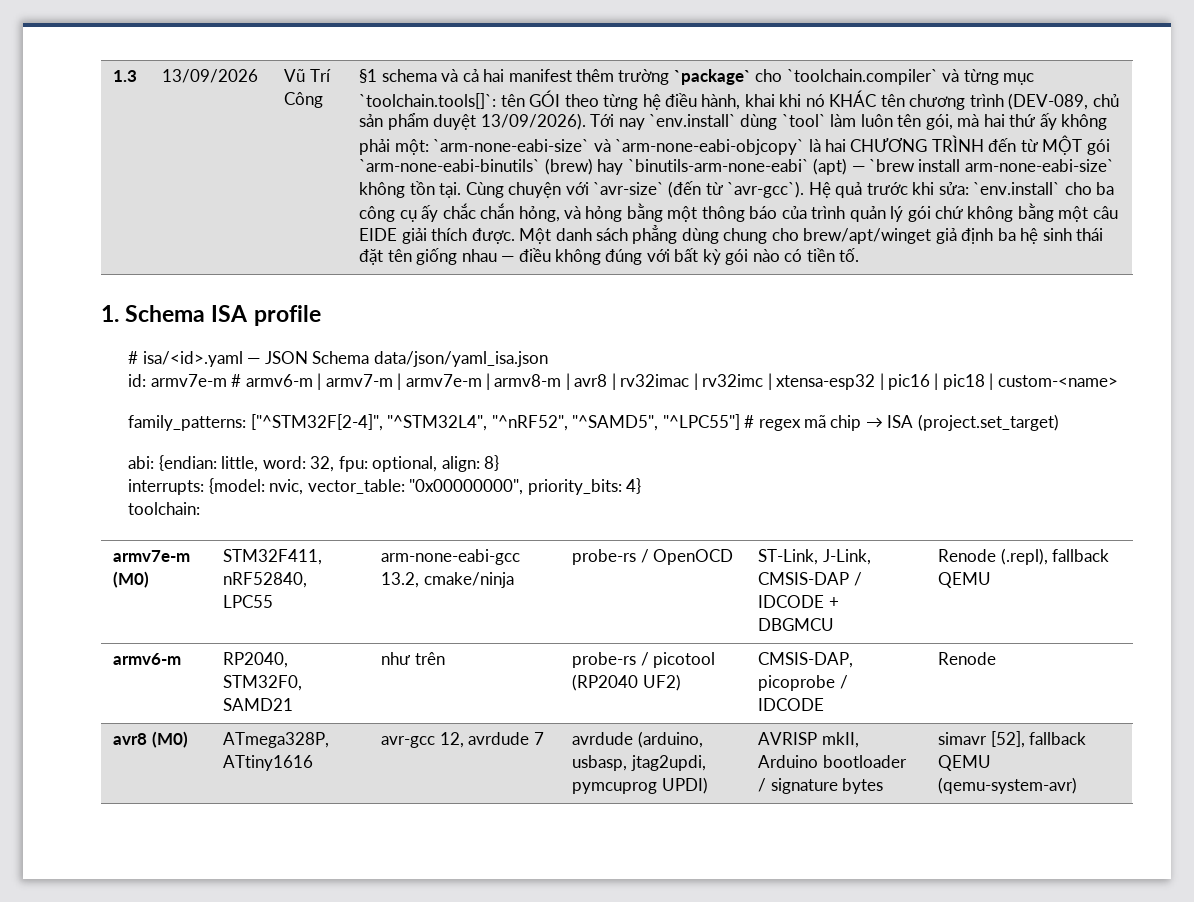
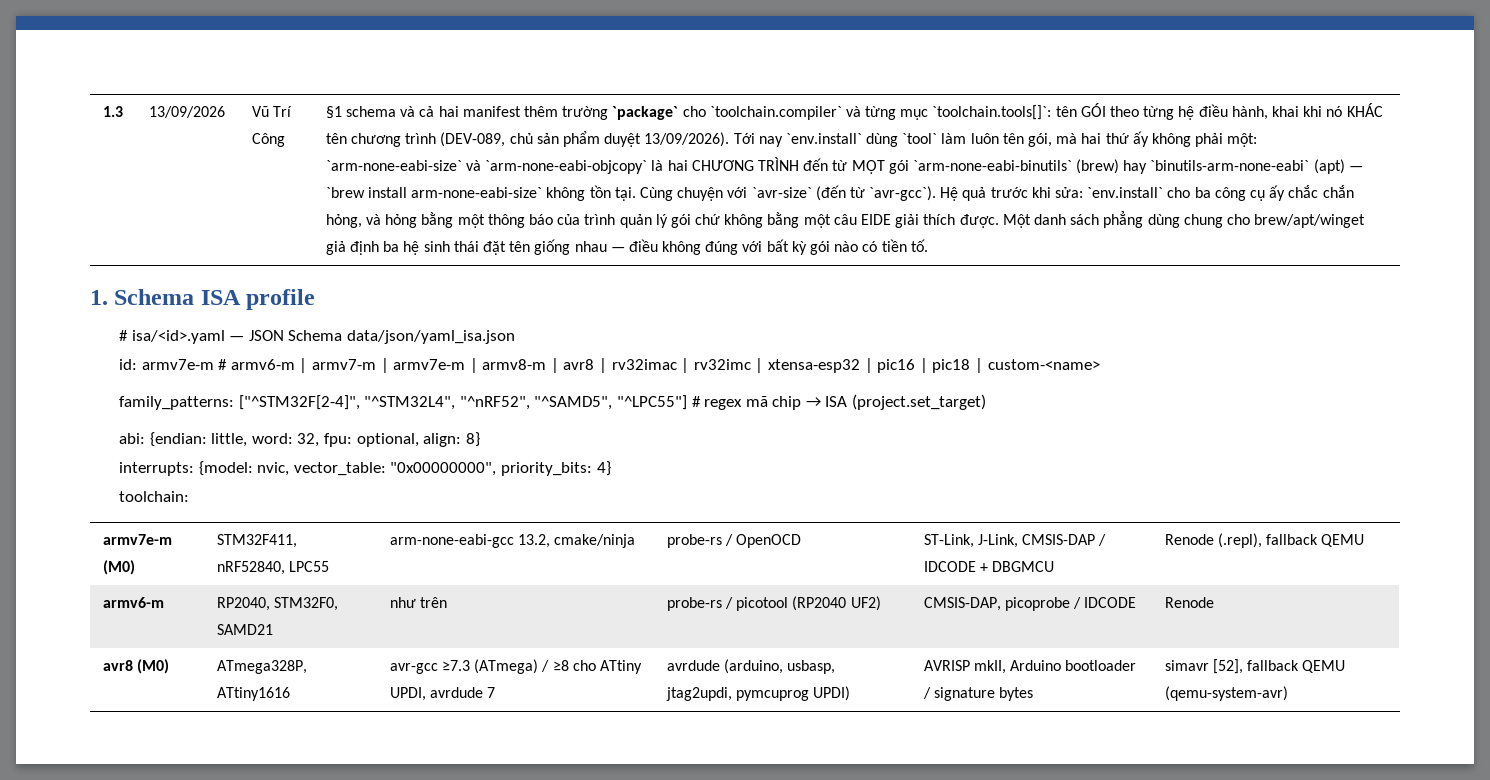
[439,732,464,748] 12, -> [442,659,642,674] [389,687,426,701] ≥7.3 (ATmega) / ≥8 cho ATtiny UPDI,

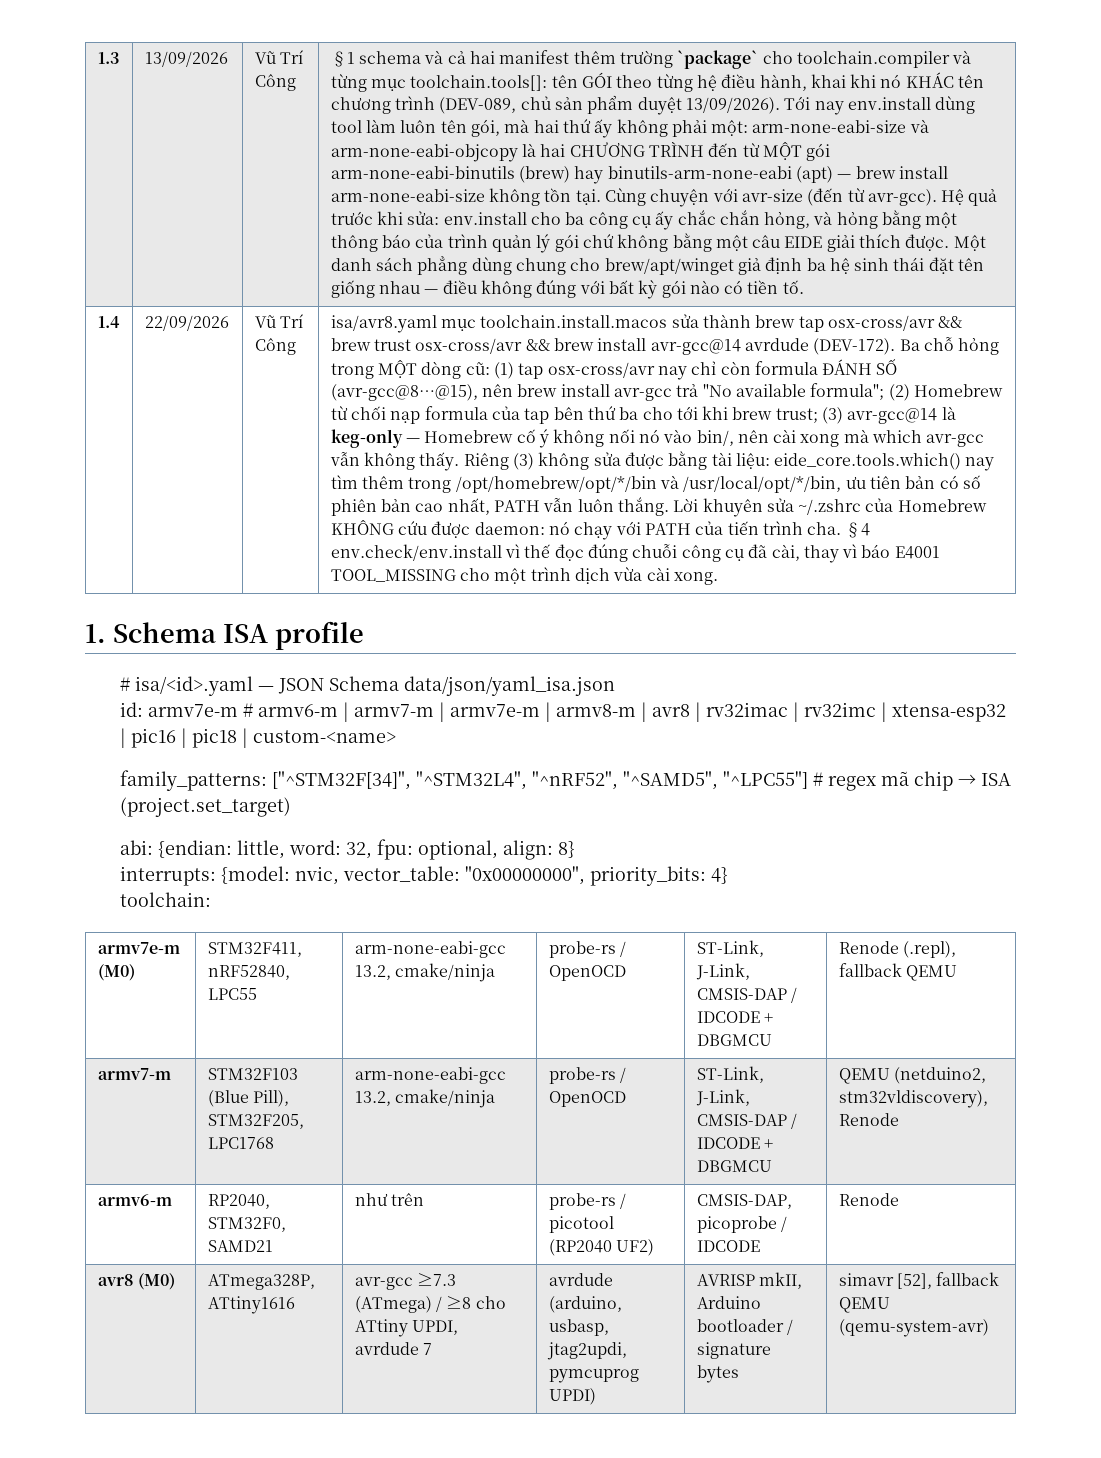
[709,106,842,120] `toolchain.compiler` -> [796,51,950,68] toolchain.compiler
[932,105,1052,120] `toolchain.tools[]`: -> [410,75,548,91] toolchain.tools[]:
[785,133,938,147] `env.install` dùng `tool` -> [847,96,976,114] [330,120,362,133] env.install dùng tool
[325,160,648,174] `arm-none-eabi-size` và `arm-none-eabi-objcopy` -> [752,119,929,133] [330,144,518,162] arm-none-eabi-size và arm-none-eabi-objcopy
[912,160,1072,171] `arm-none-eabi-binutils` -> [330,166,515,179] arm-none-eabi-binutils
[1150,160,1310,171] `binutils-arm-none-eabi` -> [607,166,792,179] binutils-arm-none-eabi
[325,187,543,198] `brew install arm-none-eabi-size` -> [855,166,948,179] [330,189,485,202] brew install arm-none-eabi-size
[751,187,812,198] `avr-size` -> [741,189,803,202] avr-size
[869,186,937,201] `avr-gcc`). -> [867,189,937,206] avr-gcc).
[1087,187,1164,198] `env.install` -> [443,212,527,225] env.install
(928, 245) none -> [97,316,120,328] [144,315,229,331] [254,314,303,328] [254,338,296,355] [330,314,963,333] [330,337,1000,355] [330,359,898,380] [330,383,1003,401] [330,406,956,424] [330,429,985,448] [329,451,995,471] [330,475,981,493] [330,497,987,517] [330,520,871,540] [330,544,940,563] [330,567,718,585] // 1.4 | 22/09/2026 | Vũ Trí Công | isa/avr8.yaml mục toolchain.install.macos sửa thành brew tap osx-cross/avr && brew trust osx-cross/avr && brew install avr-gcc@14 avrdude (DEV-172). Ba chỗ hỏng trong MỘT dòng cũ: (1) tap osx-cross/avr nay chỉ còn formula ĐÁNH SỐ (avr-gcc@8…@15), nên brew install avr-gcc trả "No available formula"; (2) Homebrew từ chối nạp formula của tap bên thứ ba cho tới khi brew trust; (3) avr-gcc@14 là keg-only — Homebrew cố ý không nối nó vào bin/, nên cài xong mà which avr-gcc vẫn không thấy. Riêng (3) không sửa được bằng tài liệu: eide_core.tools.which() nay tìm thêm trong /opt/homebrew/opt/*/bin và /usr/local/opt/*/bin, ưu tiên bản có số phiên bản cao nhất, PATH vẫn luôn thắng. Lời khuyên sửa ~/.zshrc của Homebrew KHÔNG cứu được daemon: nó chạy với PATH của tiến trình cha. §4 env.check/env.install vì thế đọc đúng chuỗi công cụ đã cài, thay vì báo E4001 TOOL_MISSING cho một trình dịch vừa cài xong.
[238,395,360,410] ["^STM32F[2-4]", -> [271,771,411,790] ["^STM32F[34]",
(1365, 540) none -> [97,1068,171,1080] [207,1068,298,1080] [207,1090,289,1107] [207,1114,304,1129] [207,1137,274,1149] [354,1067,506,1084] [354,1089,495,1108] [548,1067,626,1084] [548,1091,626,1107] [696,1066,764,1083] [695,1089,750,1106] [696,1113,797,1129] [696,1137,773,1149] [696,1160,772,1172] [838,1067,986,1084] [838,1090,988,1108] [838,1113,899,1126] // armv7-m | STM32F103 (Blue Pill), STM32F205, LPC1768 | arm-none-eabi-gcc 13.2, cmake/ninja | probe-rs / OpenOCD | ST-Link, J-Link, CMSIS-DAP / IDCODE + DBGMCU | QEMU (netduino2, stm32vldiscovery), Renode

